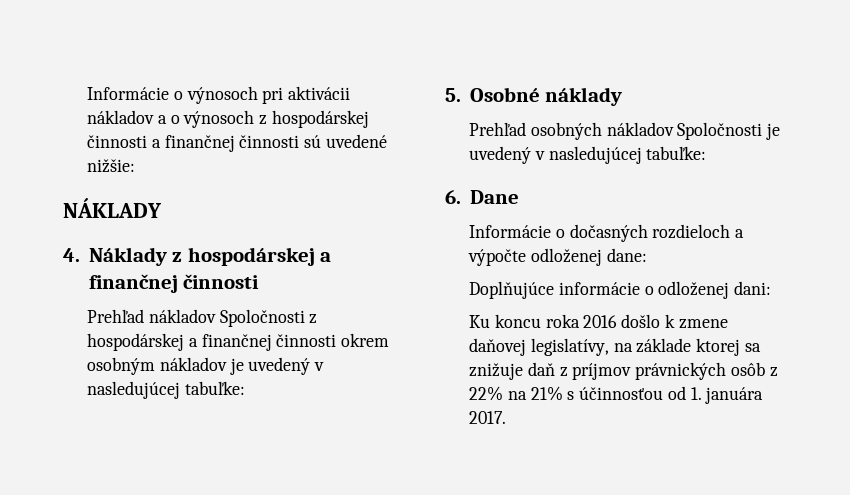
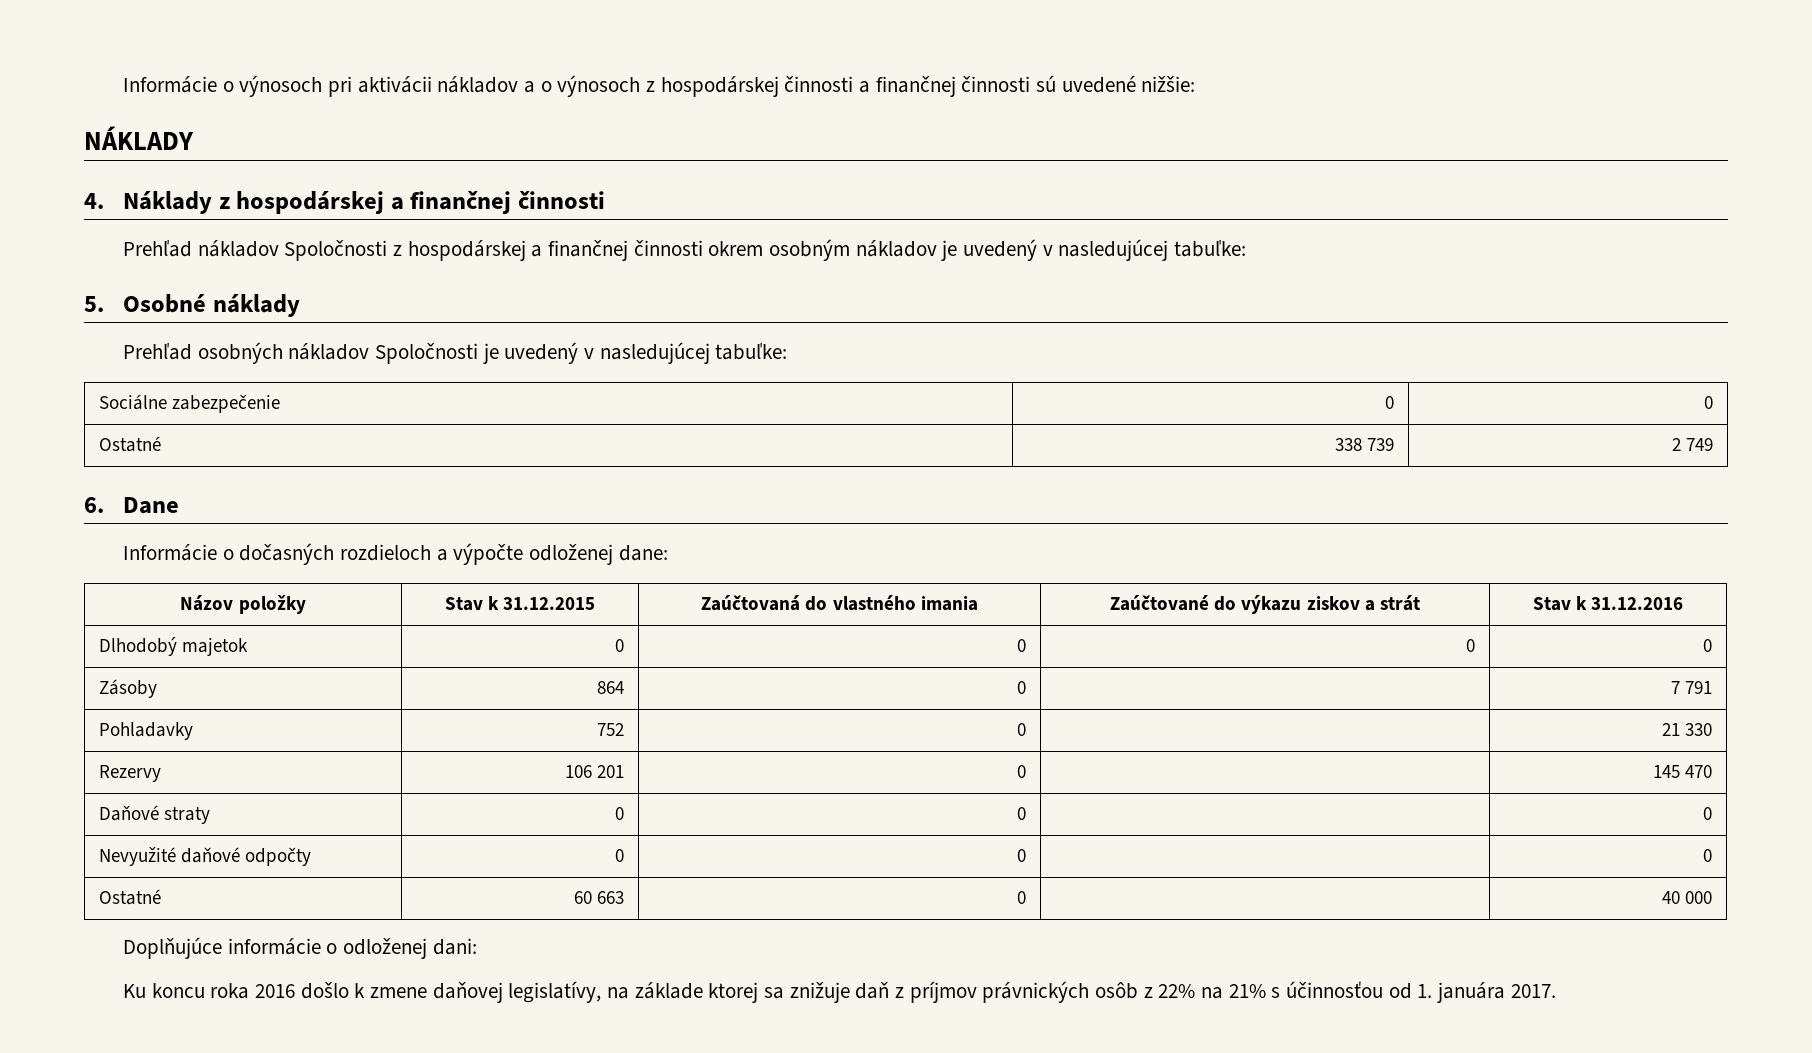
(707, 153) none -> [98,394,280,413] [1385,396,1395,409] [1704,396,1714,409] [98,436,161,452] [1335,438,1395,451] [1672,438,1714,451] // Sociálne zabezpečenie | 0 | 0 // Ostatné | 338 739 | 2 749
(647, 255) none -> [180,595,306,614] [444,596,596,611] [701,595,978,611] [1110,595,1420,614] [1532,596,1684,611] [98,637,248,656] [615,639,625,652] [1017,639,1027,652] [1466,639,1476,652] [1703,639,1713,652] [98,679,157,698] [597,681,625,694] [1017,681,1027,694] [1671,681,1713,694] [98,722,193,740] [597,723,625,736] [1017,723,1027,736] [1662,723,1713,736] [98,765,161,782] [565,765,625,778] [1017,765,1027,778] [1653,765,1713,778] [98,805,210,824] [615,807,625,820] [1017,807,1027,820] [1703,807,1713,820] [98,847,311,866] [615,849,625,862] [1017,849,1027,862] [1703,849,1713,862] [98,889,161,905] [574,891,625,904] [1017,891,1027,904] [1662,891,1713,904] // Názov položky | Stav k 31.12.2015 | Zaúčtovaná do vlastného imania | Zaúčtované do výkazu ziskov a strát | Stav k 31.12.2016 // Dlhodobý majetok | 0 | 0 | 0 | 0 // Zásoby | 864 | 0 | | 7 791 // Pohladavky | 752 | 0 | | 21 330 // Rezervy | 106 201 | 0 | | 145 470 // Daňové straty | 0 | 0 | | 0 // Nevyužité daňové odpočty | 0 | 0 | | 0 // Ostatné | 60 663 | 0 | | 40 000

